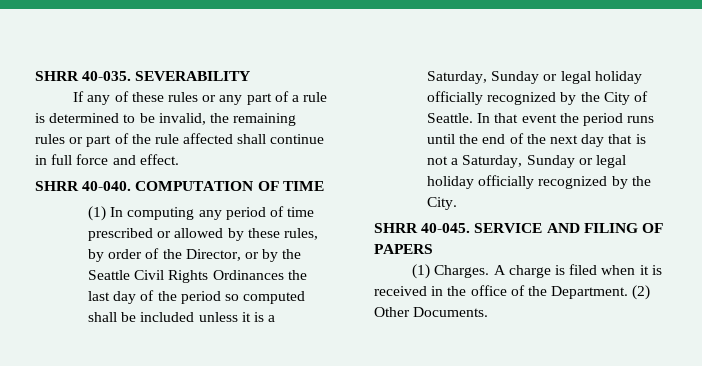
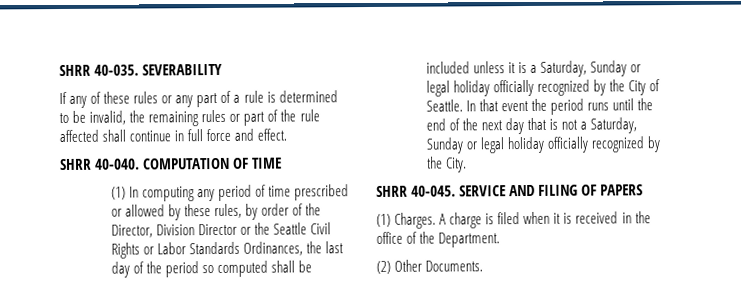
[244,249,279,262] or by -> [156,223,252,236] Division Director or
[212,270,284,280] Ordinances -> [143,241,304,256] or Labor Standards Ordinances,
(629, 292) none -> (501, 240) //

